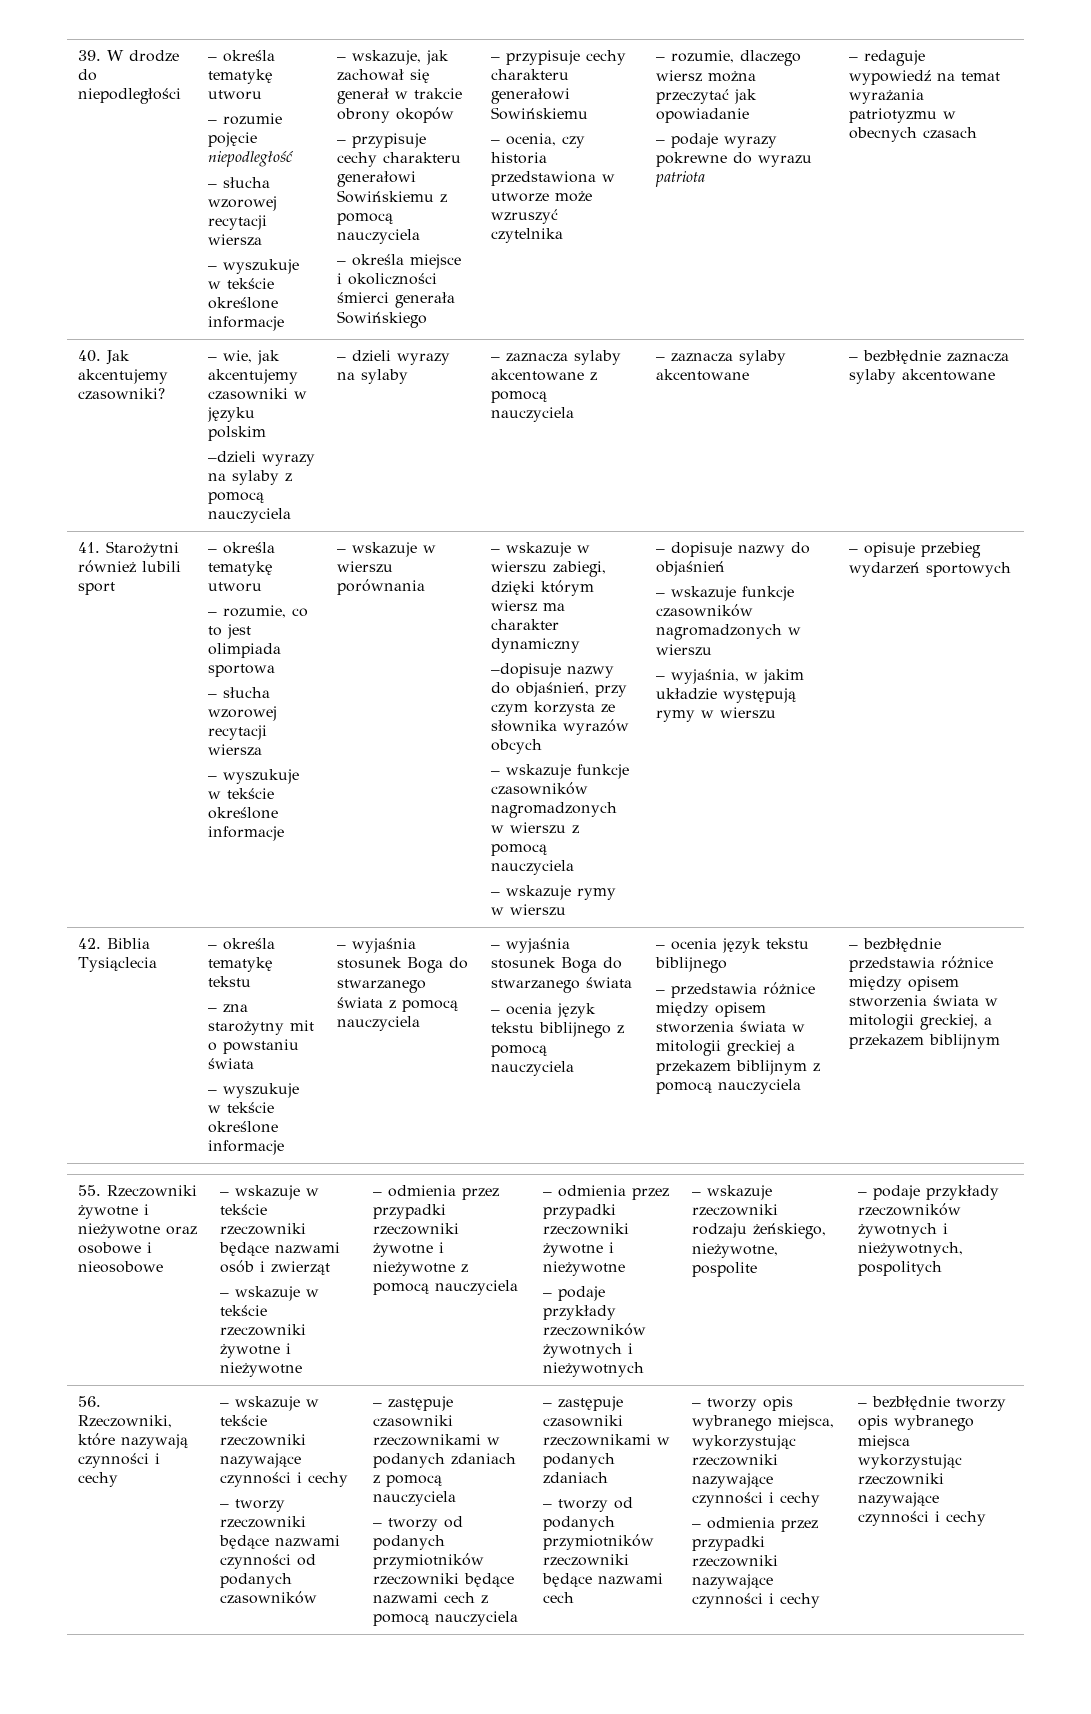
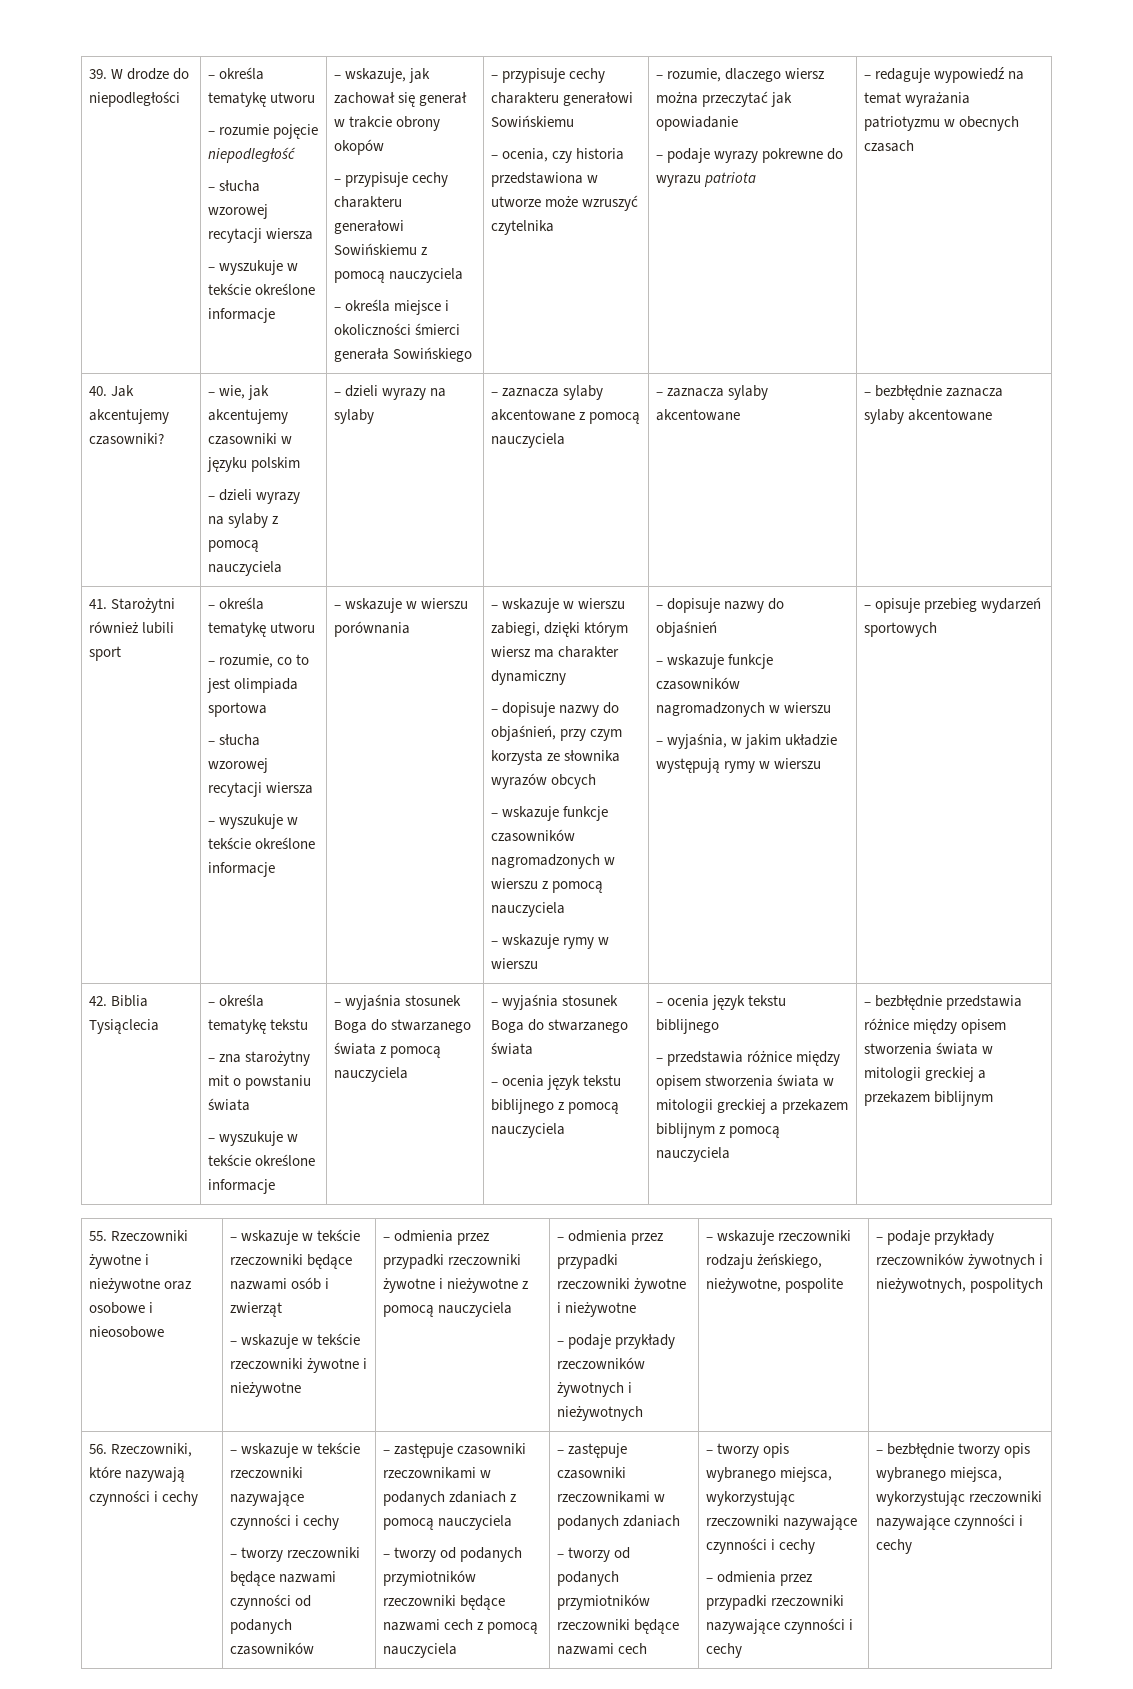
[208,451,257,463] –dzieli -> [208,489,253,501] – dzieli
[491,663,562,678] –dopisuje -> [491,702,556,717] – dopisuje
[920,1014,979,1030] greckiej, -> [925,1067,975,1082] greckiej
[858,1435,911,1450] miejsca -> [950,1467,1003,1482] miejsca,

